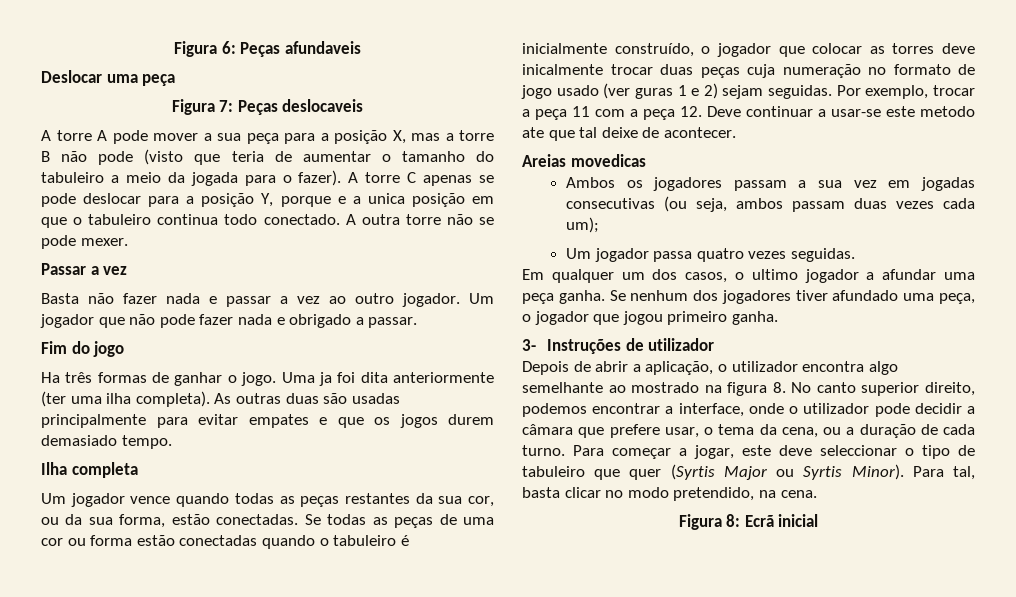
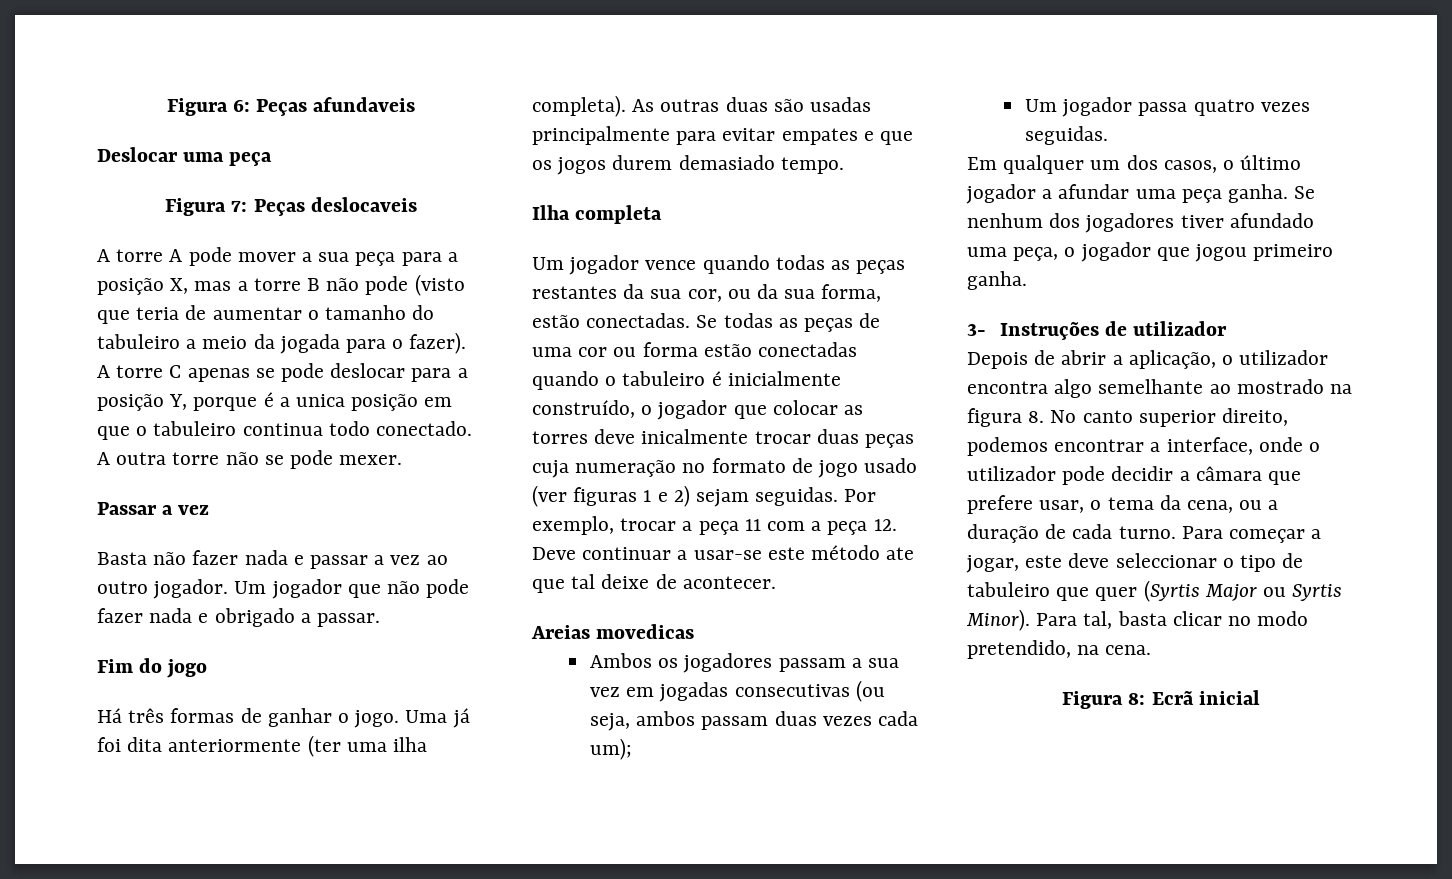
[337,196,346,204] e -> [263,392,274,407] é
[41,372,60,383] Ha -> [97,708,122,723] Há
[318,372,332,386] ja -> [452,708,470,728] já
[634,88,673,99] guras -> [573,487,638,506] figuras
[920,106,975,117] metodo -> [811,545,881,560] método
[751,269,798,280] ultimo -> [1240,155,1302,170] último

